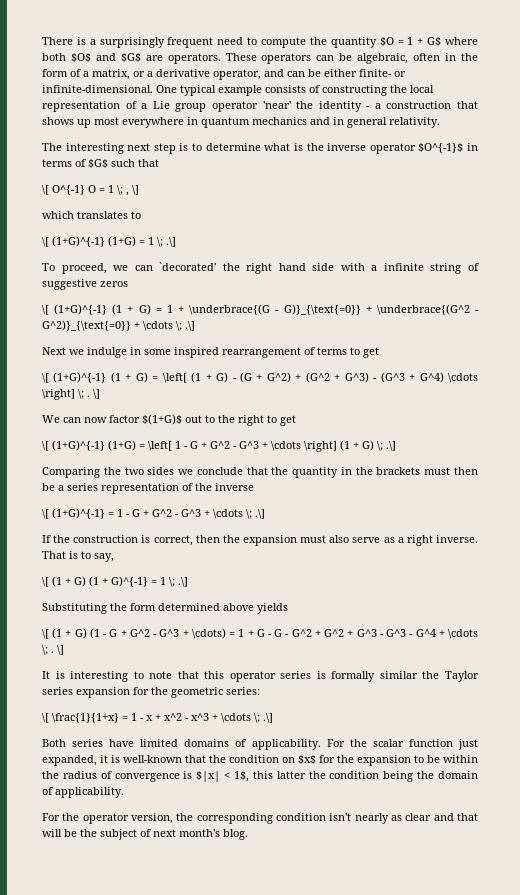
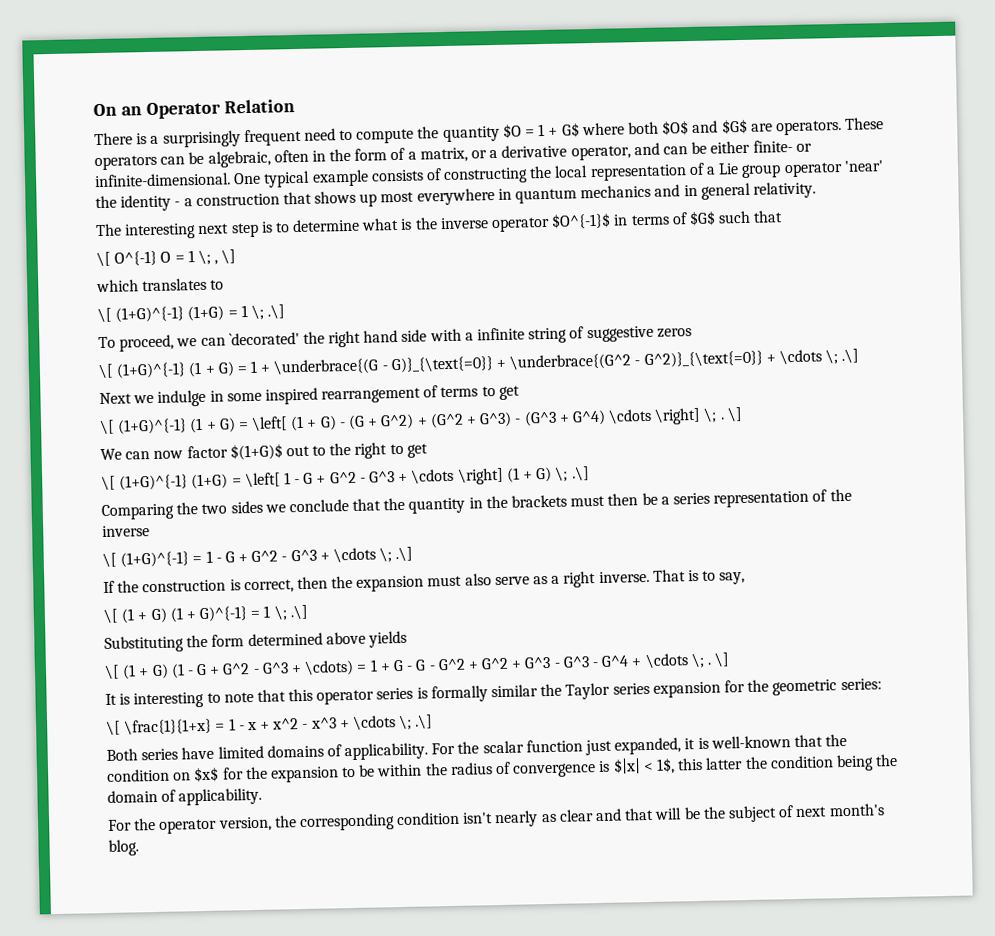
(42, 41) none -> [93,99,295,120] On an Operator Relation //

